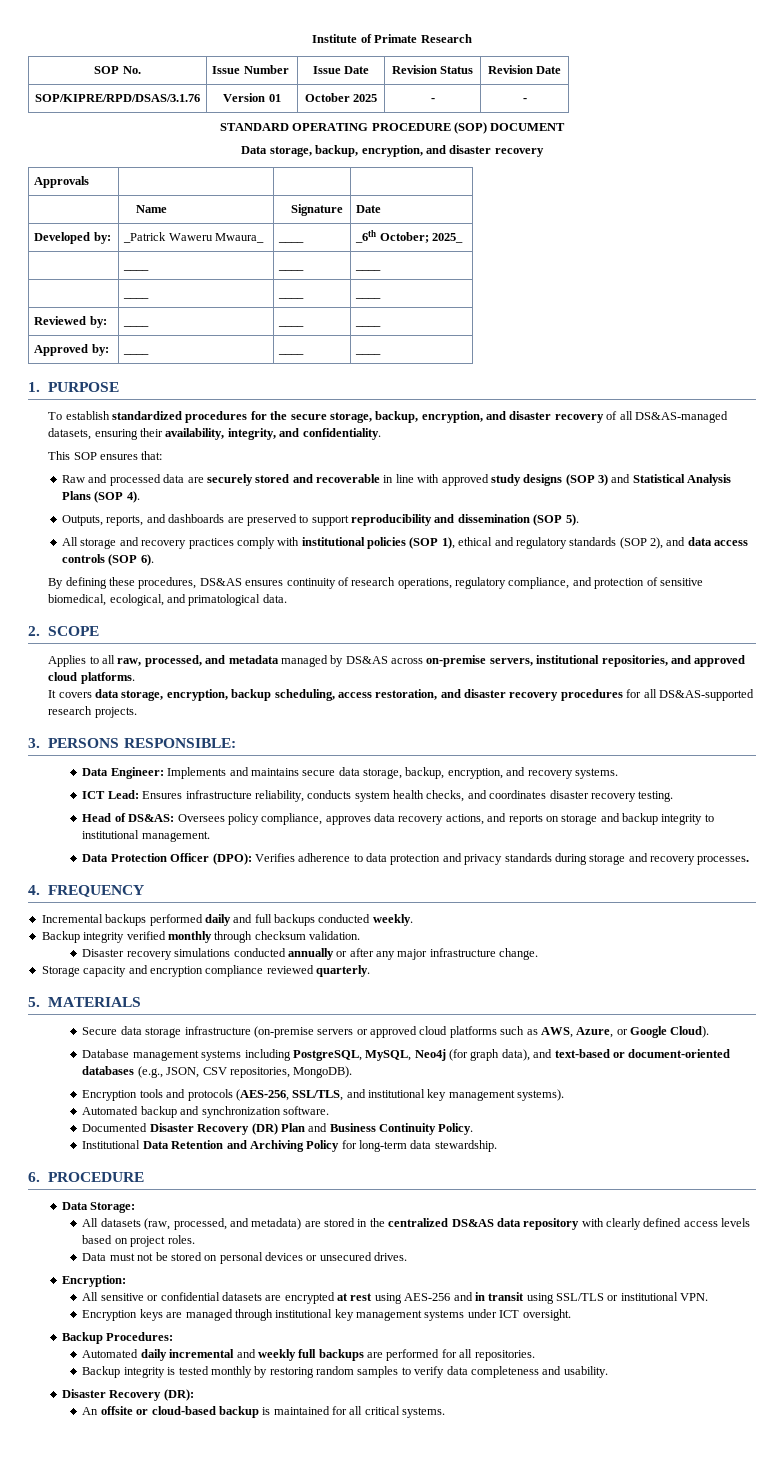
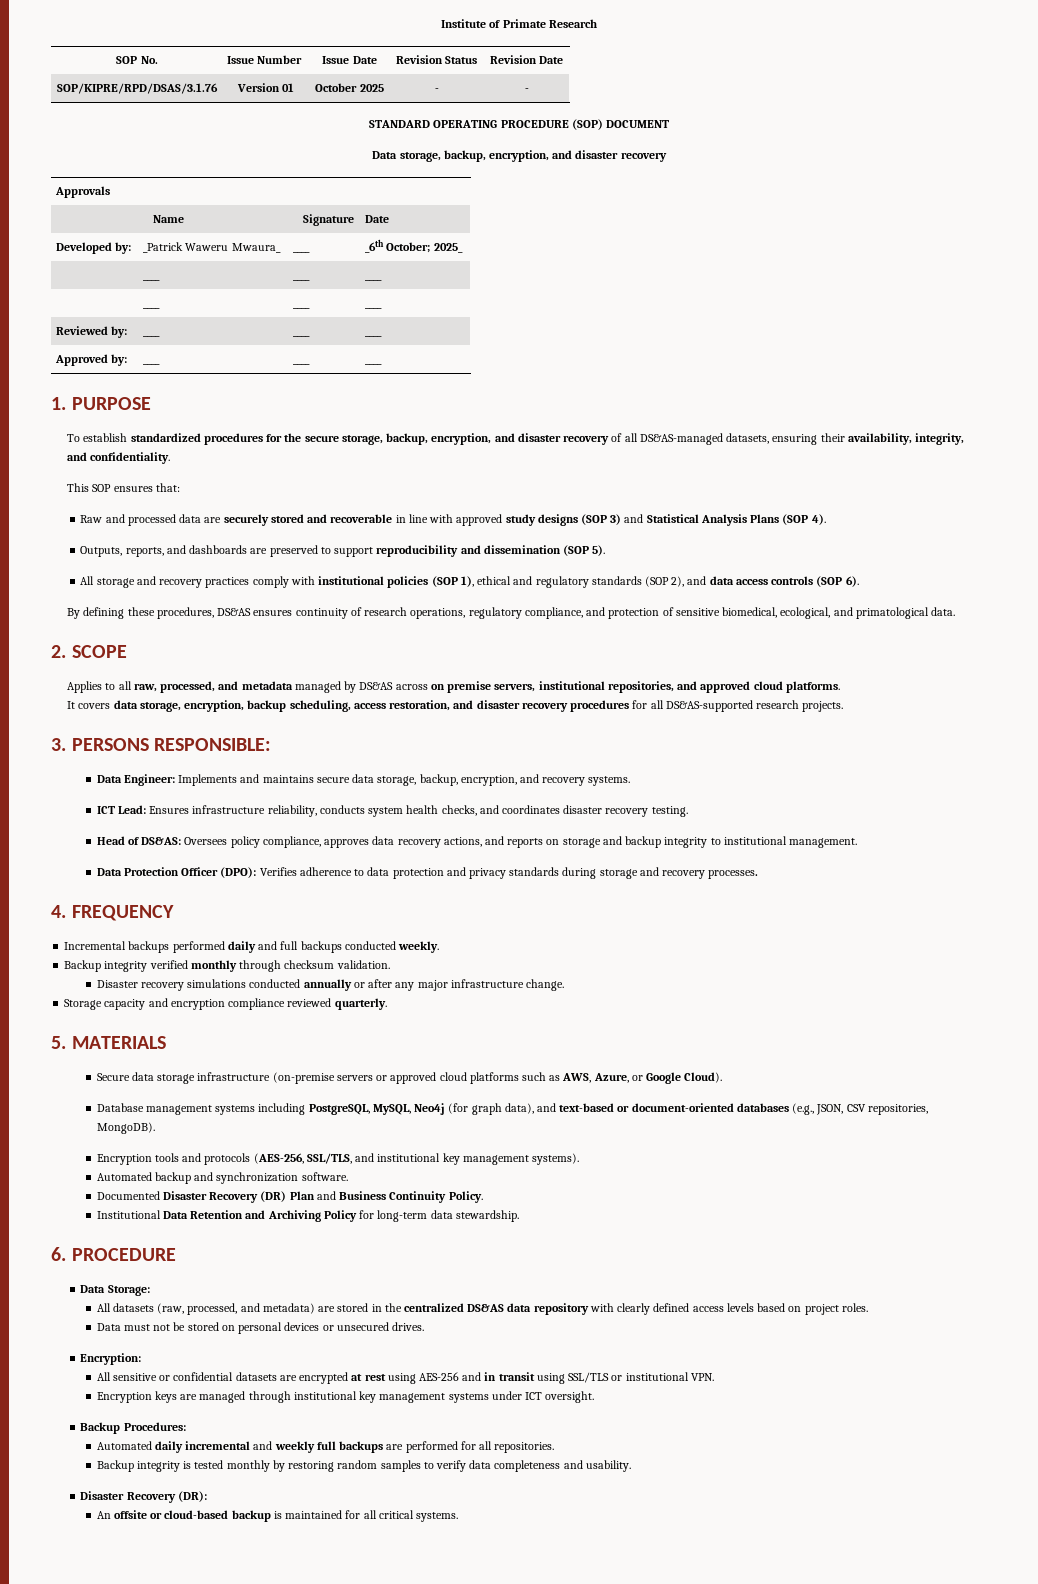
[426,655,487,667] on-premise -> [430,681,492,693] on premise

